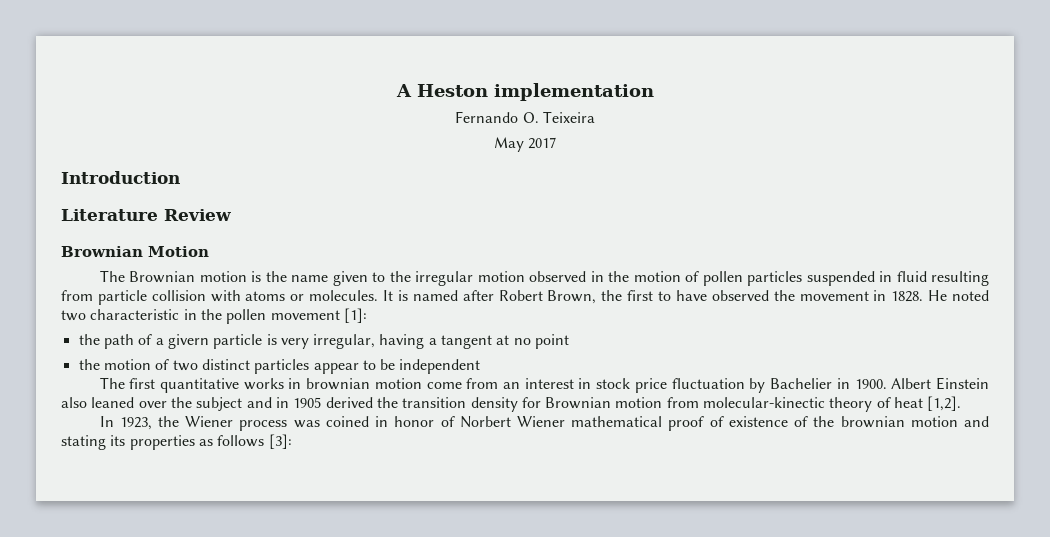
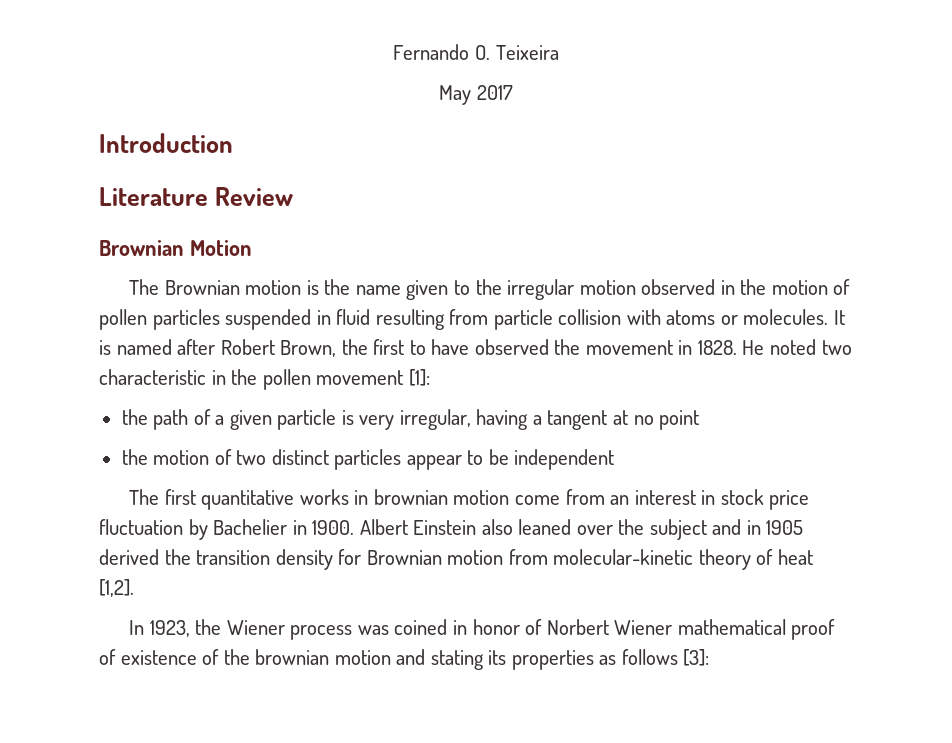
[395,83,654,101] A Heston implementation // -> (393, 52) none
[167,334,209,349] givern -> [229,410,272,430] given
[703,397,826,408] molecular-kinectic -> [553,549,694,565] molecular-kinetic

